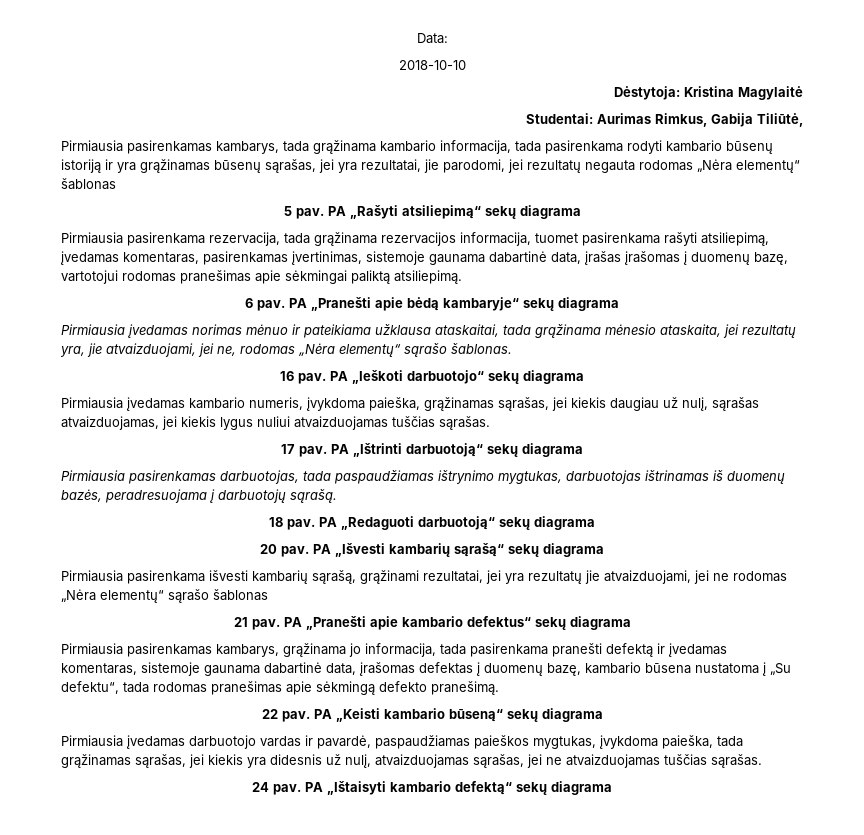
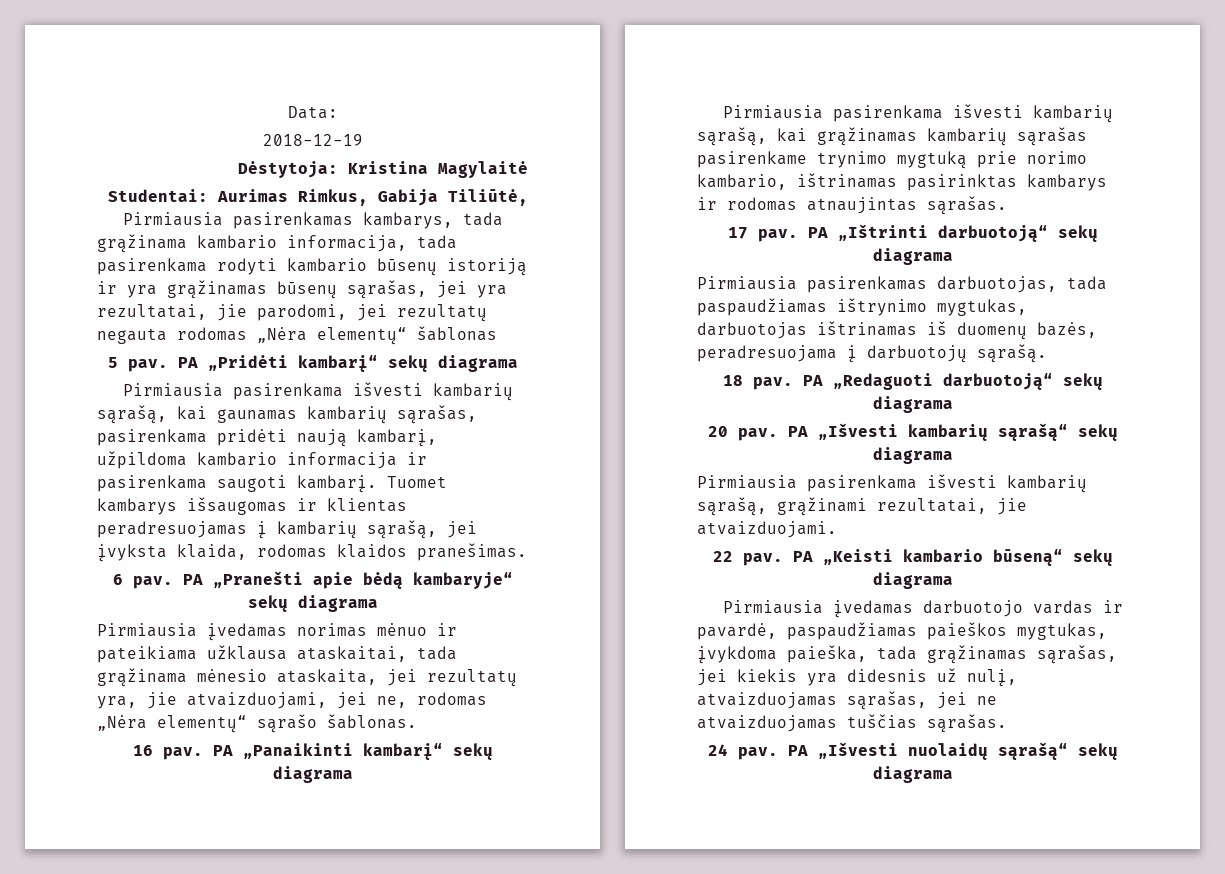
[398,60,466,70] 2018-10-10 -> [262,134,363,146] 2018-12-19
[349,205,581,219] [61,232,769,246] [60,251,788,265] [61,270,462,284] „Rašyti atsiliepimą“ sekų diagrama // Pirmiausia pasirenkama rezervacija, tada grąžinama rezervacijos informacija, tuomet pasirenkama rašyti atsiliepimą, įvedamas komentaras, pasirenkamas įvertinimas, sistemoje gaunama dabartinė data, įrašas įrašomas į duomenų bazę, vartotojui rodomas pranešimas apie sėkmingai paliktą atsiliepimą. -> [207,355,518,372] [123,382,514,401] [97,405,477,424] [97,429,437,447] [97,451,427,469] [97,475,447,493] [97,497,407,515] [97,520,477,539] [97,543,527,562] „Pridėti kambarį“ sekų diagrama // Pirmiausia pasirenkama išvesti kambarių sąrašą, kai gaunamas kambarių sąrašas, pasirenkama pridėti naują kambarį, užpildoma kambario informacija ir pasirenkama saugoti kambarį. Tuomet kambarys išsaugomas ir klientas peradresuojamas į kambarių sąrašą, jei įvyksta klaida, rodomas klaidos pranešimas.
[352,370,584,384] [61,397,759,411] [61,416,435,430] „Ieškoti darbuotojo“ sekų diagrama // Pirmiausia įvedamas kambario numeris, įvykdoma paieška, grąžinamas sąrašas, jei kiekis daugiau už nulį, sąrašas atvaizduojamas, jei kiekis lygus nuliui atvaizduojamas tuščias -> [242,743,493,760] [272,766,353,783] [723,104,1114,123] [697,127,1087,146] [697,151,1087,169] [697,173,1107,191] [697,197,917,214] „Panaikinti kambarį“ sekų diagrama // Pirmiausia pasirenkama išvesti kambarių sąrašą, kai grąžinamas kambarių sąrašas pasirenkame trynimo mygtuką prie norimo kambario, ištrinamas pasirinktas kambarys ir rodomas atnaujintas
[486,570,787,584] [61,589,268,603] [233,616,631,630] [61,643,727,657] [61,662,791,676] [61,681,499,695] jei yra rezultatų jie atvaizduojami, jei ne rodomas „Nėra elementų“ sąrašo šablonas // 21 pav. PA „Pranešti apie kambario defektus“ sekų diagrama // Pirmiausia pasirenkamas kambarys, grąžinama jo informacija, tada pasirenkama pranešti defektą ir įvedamas komentaras, sistemoje gaunama dabartinė data, įrašomas defektas į duomenų bazę, kambario būsena nustatoma į „Su defektu“, tada rodomas pranešimas apie sėkmingą defekto pranešimą. -> [997,498,1027,515] [697,521,837,538] jie atvaizduojami.
[327,781,512,795] „Ištaisyti kambario defektą“ -> [817,742,1068,760] „Išvesti nuolaidų sąrašą“

